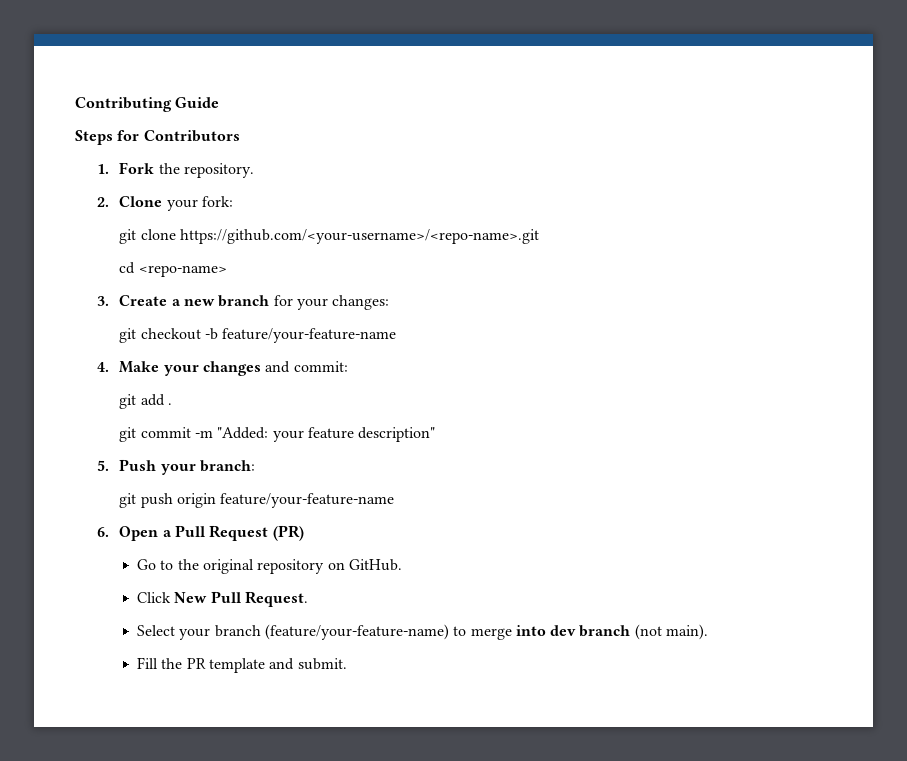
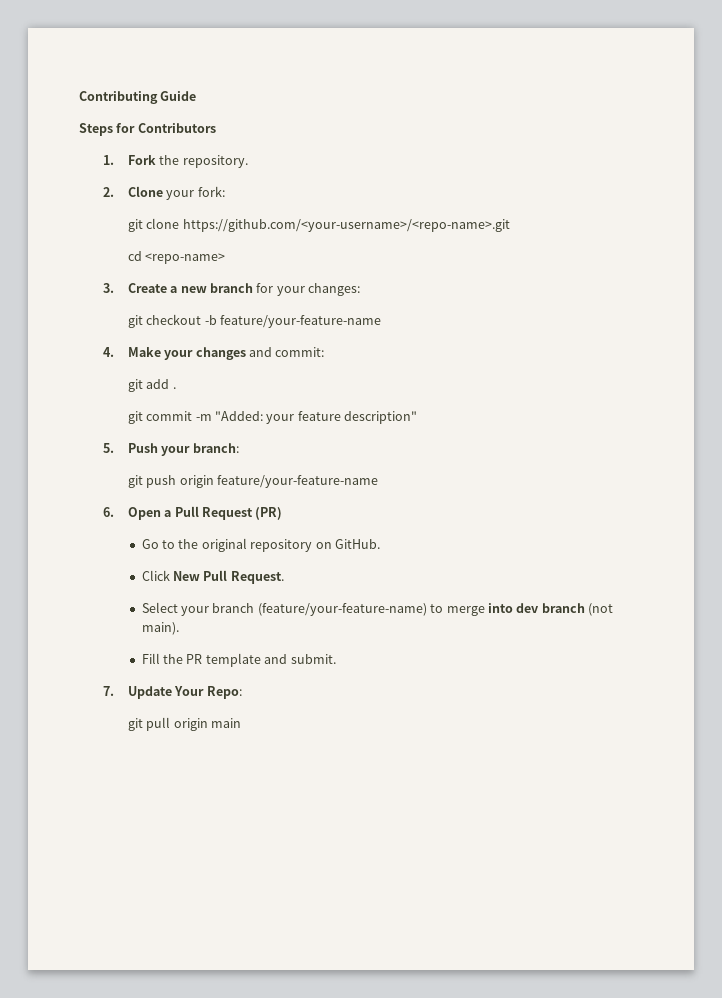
(347, 664) none -> [103,686,242,699] [127,717,242,731] // 7. Update Your Repo: // git pull origin main

